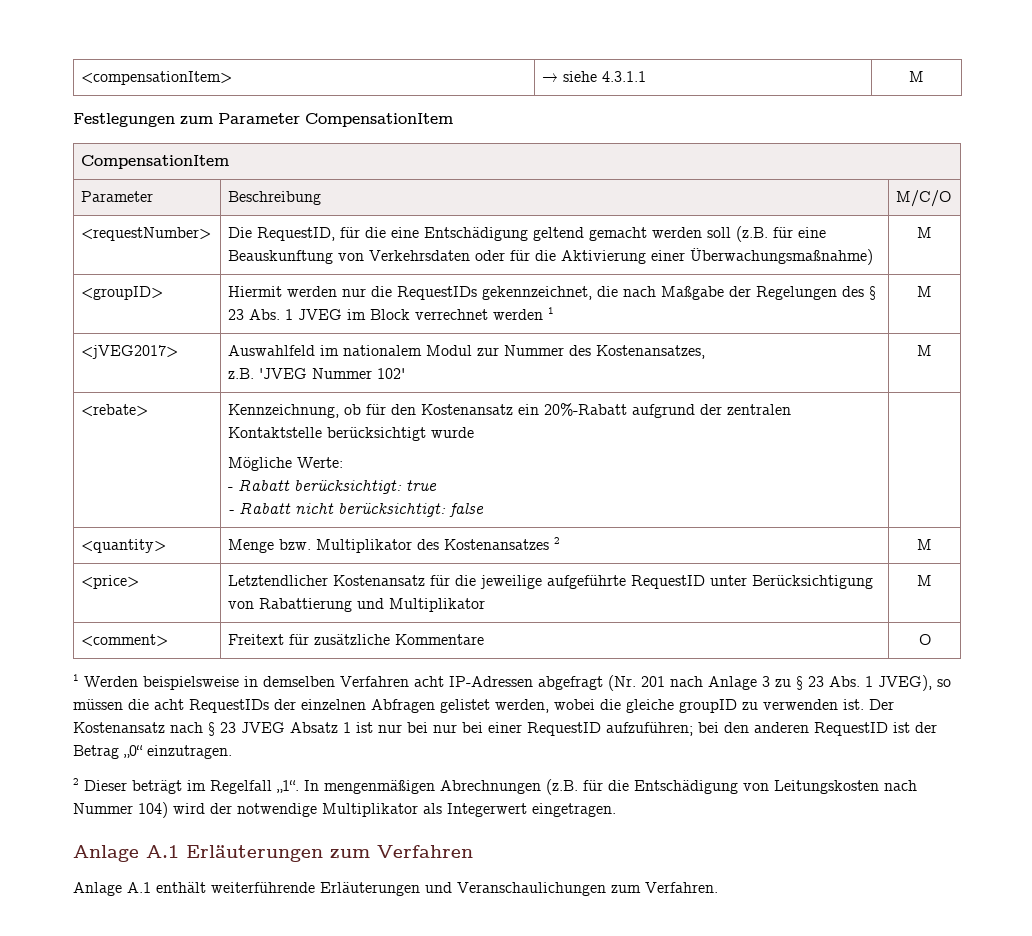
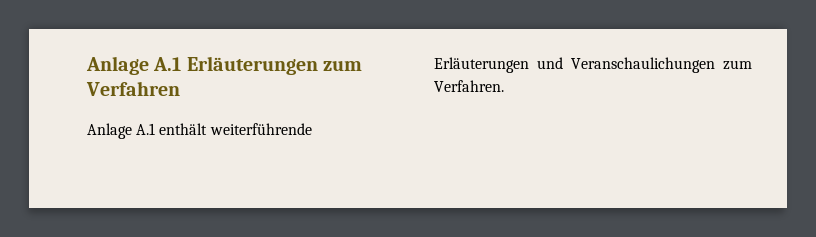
[81,71,233,85] [542,71,647,82] [909,71,924,82] [73,113,453,127] [81,155,230,169] [81,191,154,202] [228,191,322,205] [896,190,952,207] [81,227,212,241] [228,226,827,242] [228,248,874,265] [917,227,932,238] [81,286,164,300] [228,286,877,300] [228,307,555,320] [917,286,932,297] [81,345,179,359] [228,345,706,359] [228,368,406,379] [917,345,932,356] [81,404,149,417] [228,403,792,418] [228,427,475,441] [228,457,344,471] [228,479,438,494] [228,502,485,517] [81,539,167,553] [228,537,561,553] [917,539,932,550] [81,575,140,589] [228,575,874,589] [228,598,486,612] [917,575,932,586] [81,634,169,647] [228,634,485,645] [918,634,931,645] [73,674,951,691] [73,699,894,713] [73,722,937,736] [73,745,232,759] [73,778,917,795] [73,802,616,818] <compensationItem> | → siehe 4.3.1.1 | M // Festlegungen zum Parameter CompensationItem // CompensationItem // Parameter | Beschreibung | M/C/O // <requestNumber> | Die RequestID, für die eine Entschädigung geltend gemacht werden soll (z.B. für eine Beauskunftung von Verkehrsdaten oder für die Aktivierung einer Überwachungsmaßnahme) | M // <groupID> | Hiermit werden nur die RequestIDs gekennzeichnet, die nach Maßgabe der Regelungen des § 23 Abs. 1 JVEG im Block verrechnet werden 1 | M // <jVEG2017> | Auswahlfeld im nationalem Modul zur Nummer des Kostenansatzes, // z.B. 'JVEG Nummer 102' | M // <rebate> | Kennzeichnung, ob für den Kostenansatz ein 20%-Rabatt aufgrund der zentralen Kontaktstelle berücksichtigt wurde // Mögliche Werte: // - Rabatt berücksichtigt: true // - Rabatt nicht berücksichtigt: false | // <quantity> | Menge bzw. Multiplikator des Kostenansatzes 2 | M // <price> | Letztendlicher Kostenansatz für die jeweilige aufgeführte RequestID unter Berücksichtigung von Rabattierung und Multiplikator | M // <comment> | Freitext für zusätzliche Kommentare | O // 1 Werden beispielsweise in demselben Verfahren acht IP-Adressen abgefragt (Nr. 201 nach Anlage 3 zu § 23 Abs. 1 JVEG), so müssen die acht RequestIDs der einzelnen Abfragen gelistet werden, wobei die gleiche groupID zu verwenden ist. Der Kostenansatz nach § 23 JVEG Absatz 1 ist nur bei nur bei einer RequestID aufzuführen; bei den anderen RequestID ist der Betrag „0“ einzutragen. // 2 Dieser beträgt im Regelfall „1“. In mengenmäßigen Abrechnungen (z.B. für die Entschädigung von Leitungskosten nach Nummer 104) wird der notwendige Multiplikator als Integerwert eingetragen. // -> (86, 65) none

